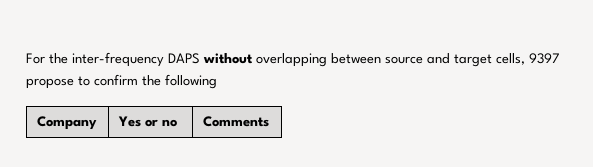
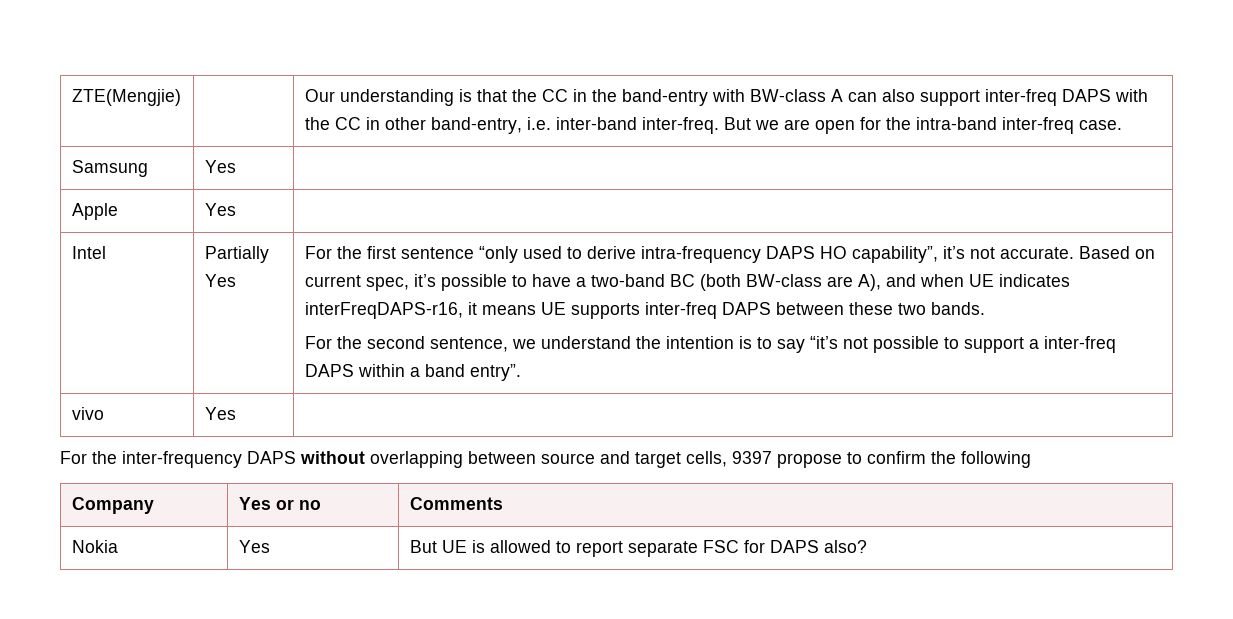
(26, 58) none -> [71,89,181,106] [304,89,1148,106] [304,117,1122,134] [71,160,148,177] [204,160,236,173] [71,203,118,220] [204,203,236,216] [71,246,106,259] [204,246,269,263] [204,274,236,287] [304,246,1155,263] [304,274,1070,291] [304,302,985,319] [304,336,1116,353] [304,364,521,381] [71,407,104,420] [204,407,236,420] ZTE(Mengjie) | | Our understanding is that the CC in the band-entry with BW-class A can also support inter-freq DAPS with the CC in other band-entry, i.e. inter-band inter-freq. But we are open for the intra-band inter-freq case. // Samsung | Yes | // Apple | Yes | // Intel | Partially Yes | For the first sentence “only used to derive intra-frequency DAPS HO capability”, it’s not accurate. Based on current spec, it’s possible to have a two-band BC (both BW-class are A), and when UE indicates interFreqDAPS-r16, it means UE supports inter-freq DAPS between these two bands. // For the second sentence, we understand the intention is to say “it’s not possible to support a inter-freq DAPS within a band entry”. // vivo | Yes | //
(270, 121) none -> [71,540,118,553] [238,540,270,553] [409,540,867,557] // Nokia | Yes | But UE is allowed to report separate FSC for DAPS also?

